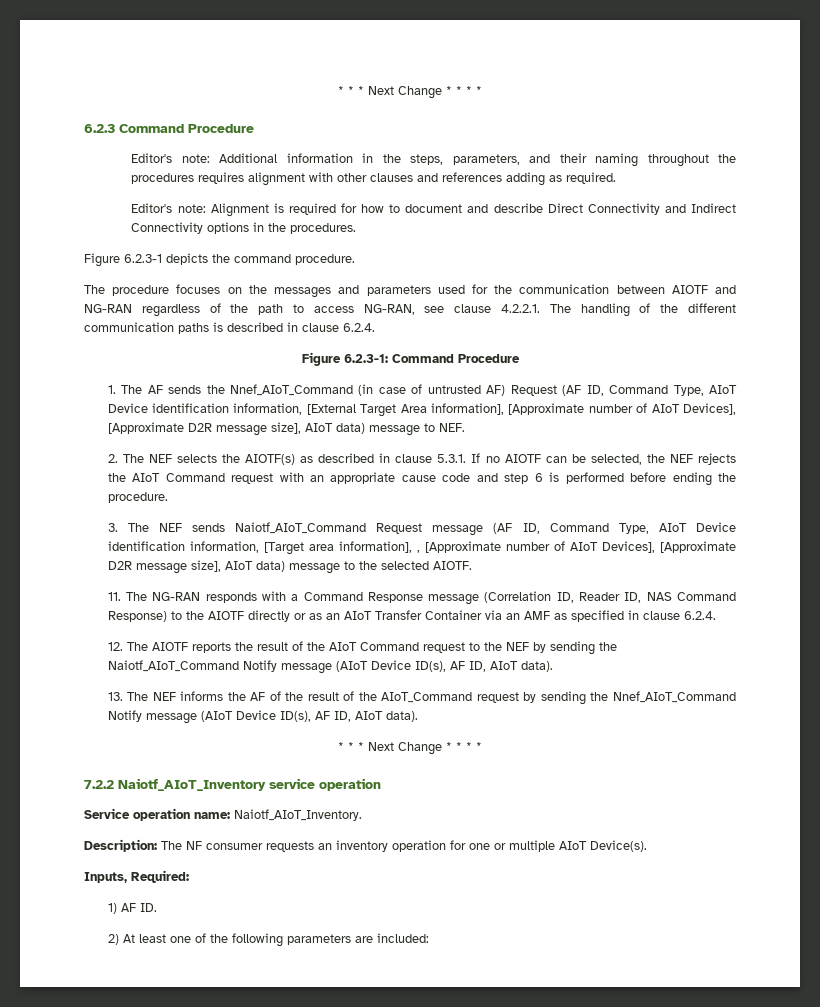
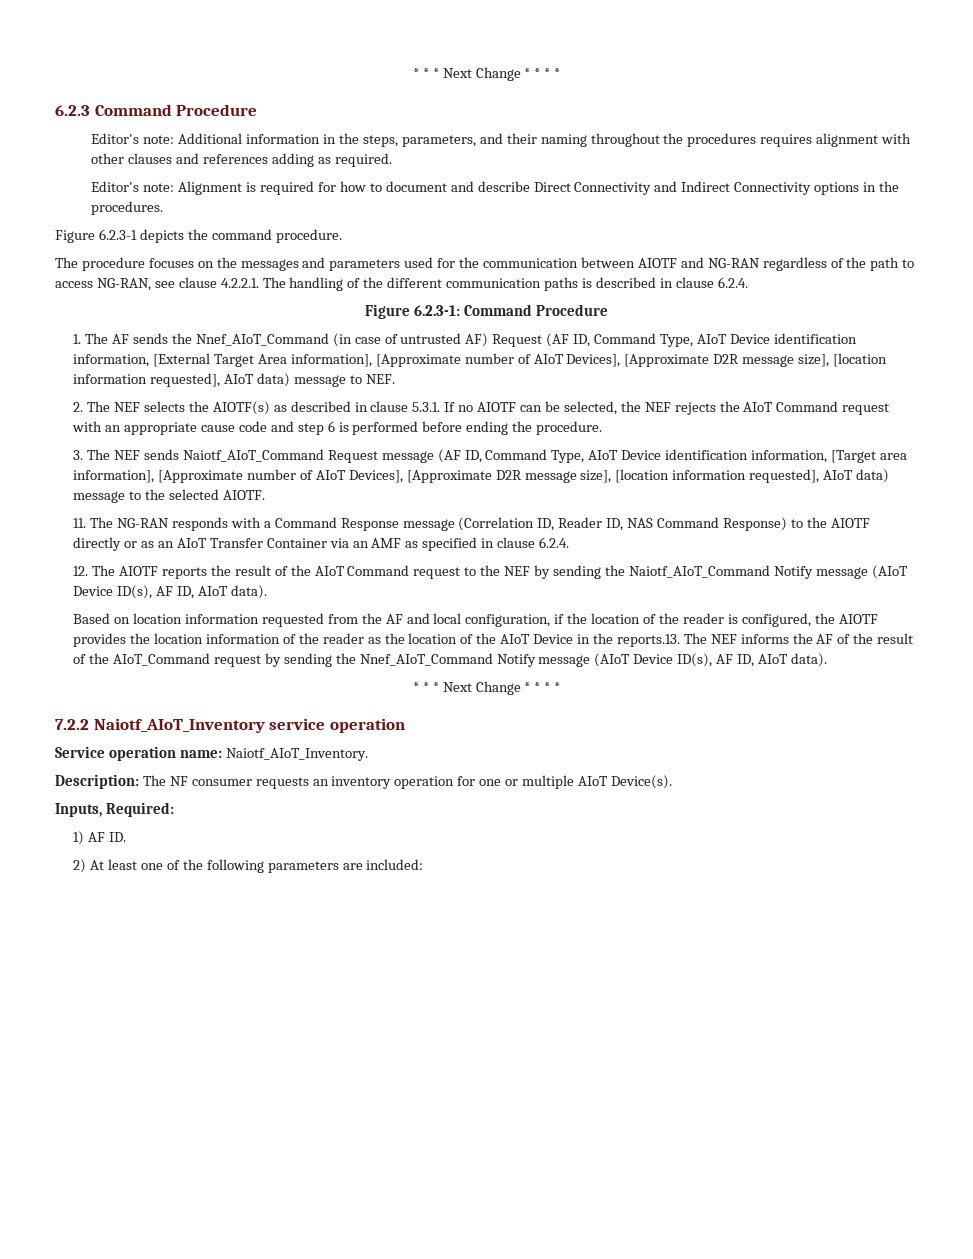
(301, 428) none -> [833,353,888,367] [73,373,221,387] [location information requested],
[416,541,736,553] [107,560,221,574] , [Approximate number of AIoT Devices], [Approximate D2R message size], -> [158,469,820,483] [Approximate number of AIoT Devices], [Approximate D2R message size], [location information requested],
[107,692,123,701] 13. -> [73,613,878,627] [73,633,680,647] Based on location information requested from the AF and local configuration, if the location of the reader is configured, the AIOTF provides the location information of the reader as the location of the AIoT Device in the reports.13.

